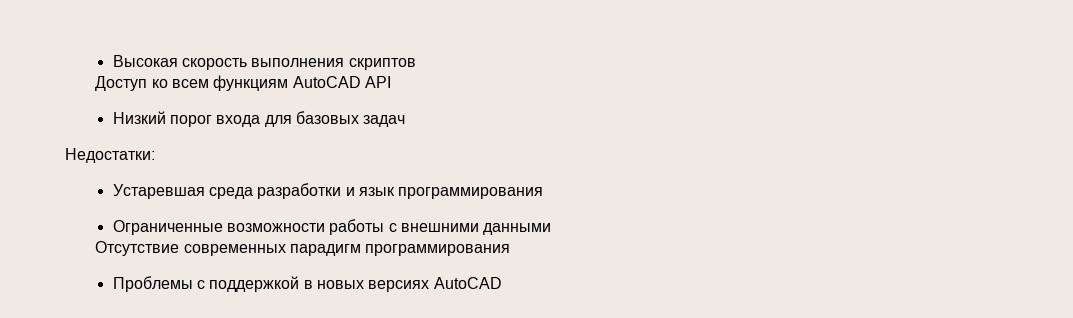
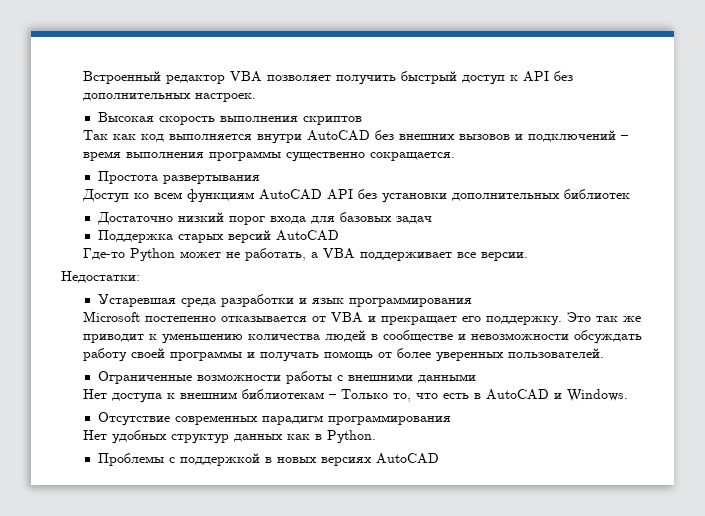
[112,55,416,70] Высокая скорость выполнения скриптов -> [82,71,573,85] [82,93,256,102] [98,112,363,125] [82,130,628,144] [82,151,455,162] [98,171,261,184] Встроенный редактор VBA позволяет получить быстрый доступ к API без дополнительных настроек. // Высокая скорость выполнения скриптов // Так как код выполняется внутри AutoCAD без внешних вызовов и подключений – время выполнения программы существенно сокращается. // Простота развертывания
[112,111,166,124] // Низкий -> [357,189,630,203] [97,212,225,225] без установки дополнительных библиотек // Достаточно низкий
(406, 121) none -> [98,230,340,243] [82,248,528,261] // Поддержка старых версий AutoCAD // Где-то Python может не работать, а VBA поддерживает все версии.
(544, 193) none -> [82,311,641,326] [82,330,642,344] [82,348,604,362] // Microsoft постепенно отказывается от VBA и прекращает его поддержку. Это так же приводит к уменьшению количества людей в сообществе и невозможности обсуждать работу своей программы и получать помощь от более уверенных пользователей.
[95,241,511,256] Отсутствие современных парадигм программирования -> [82,389,628,403] [98,412,452,426] [82,430,376,444] Нет доступа к внешним библиотекам – Только то, что есть в AutoCAD и Windows. // Отсутствие современных парадигм программирования // Нет удобных структур данных как в Python.

